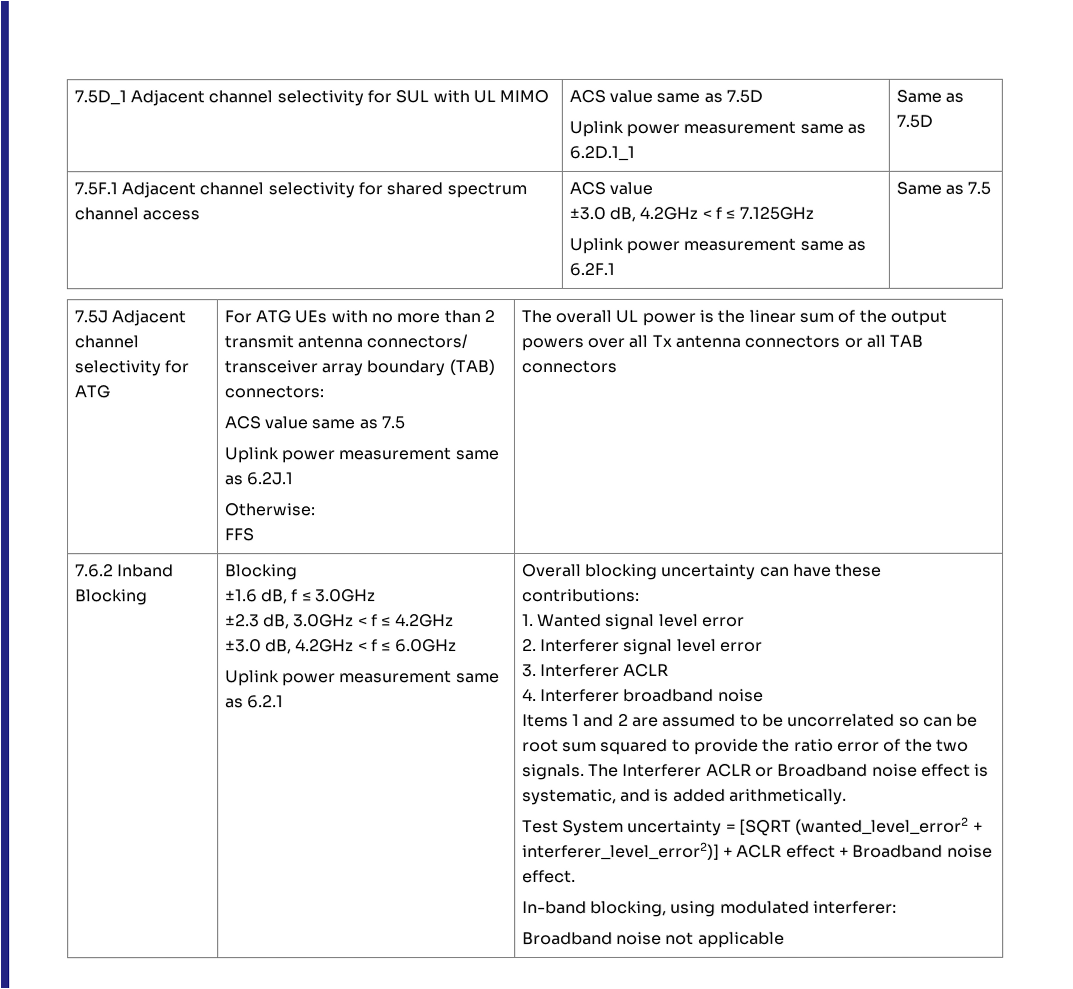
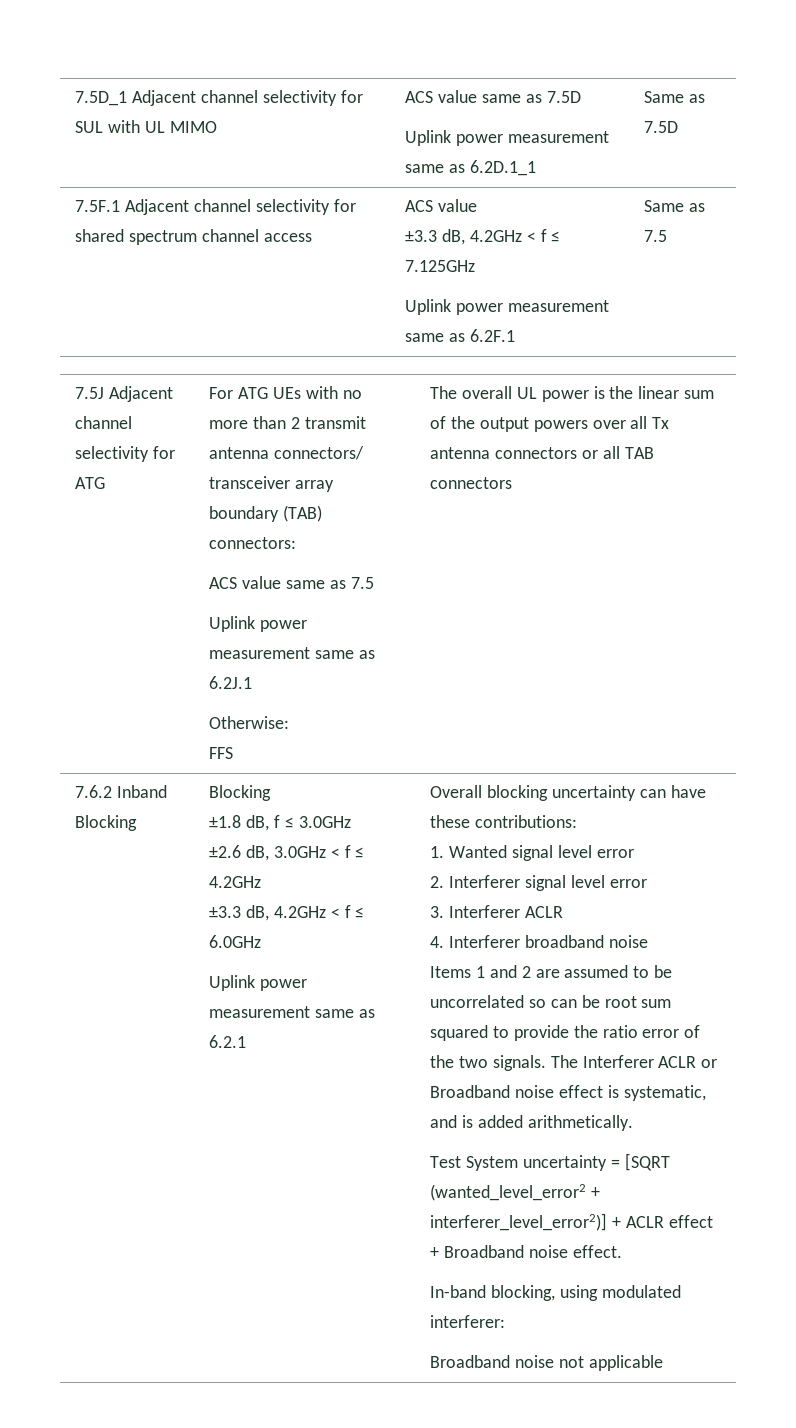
[568,206,606,220] ±3.0 -> [405,230,438,242] ±3.3
[224,589,258,603] ±1.6 -> [209,815,242,828] ±1.8
[224,614,260,628] ±2.3 -> [209,845,242,858] ±2.6
[224,639,262,653] ±3.0 -> [209,906,242,918] ±3.3

